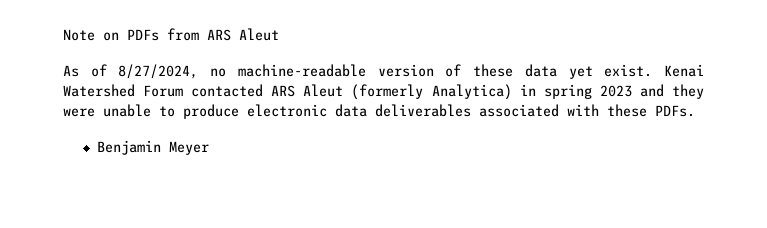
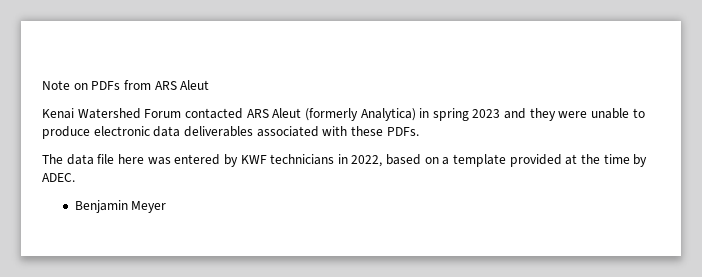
[63,64,653,79] As of 8/27/2024, no machine-readable version of these data yet exist. -> (210, 85) none
(695, 111) none -> [42,154,648,167] [42,173,75,182] // The data file here was entered by KWF technicians in 2022, based on a template provided at the time by ADEC.

